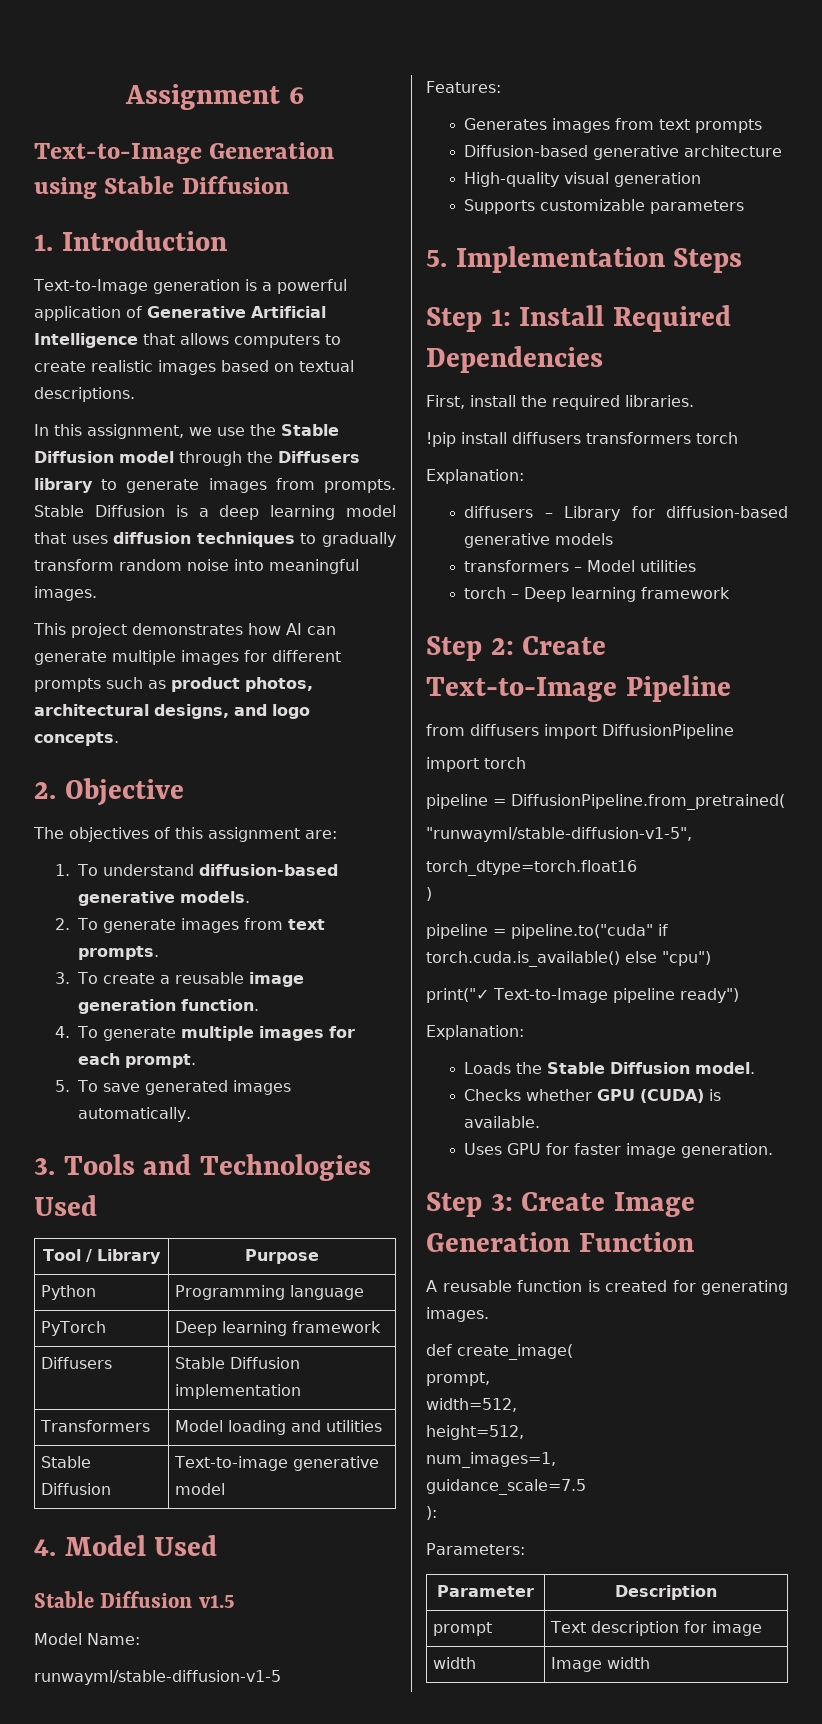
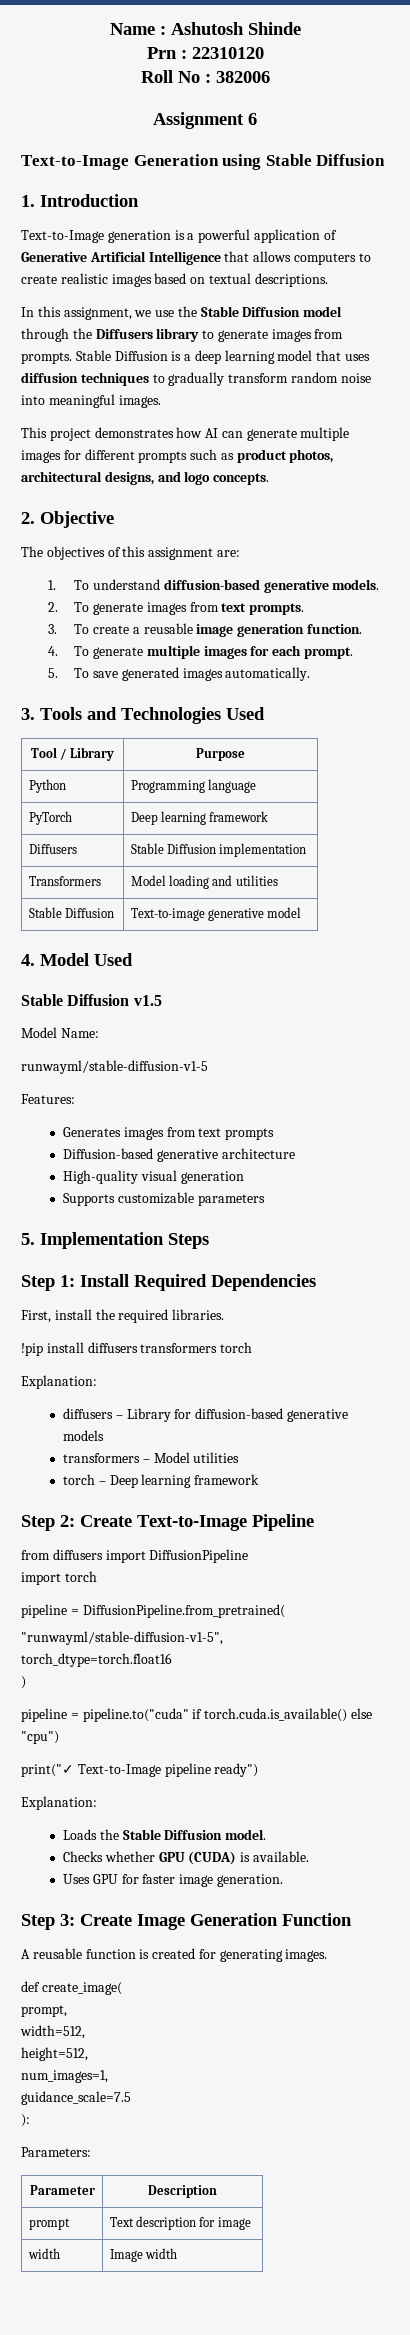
(125, 97) none -> [109,22,301,35] [146,47,264,59] [140,70,270,83] Name : Ashutosh Shinde // Prn : 22310120 // Roll No : 382006 //

